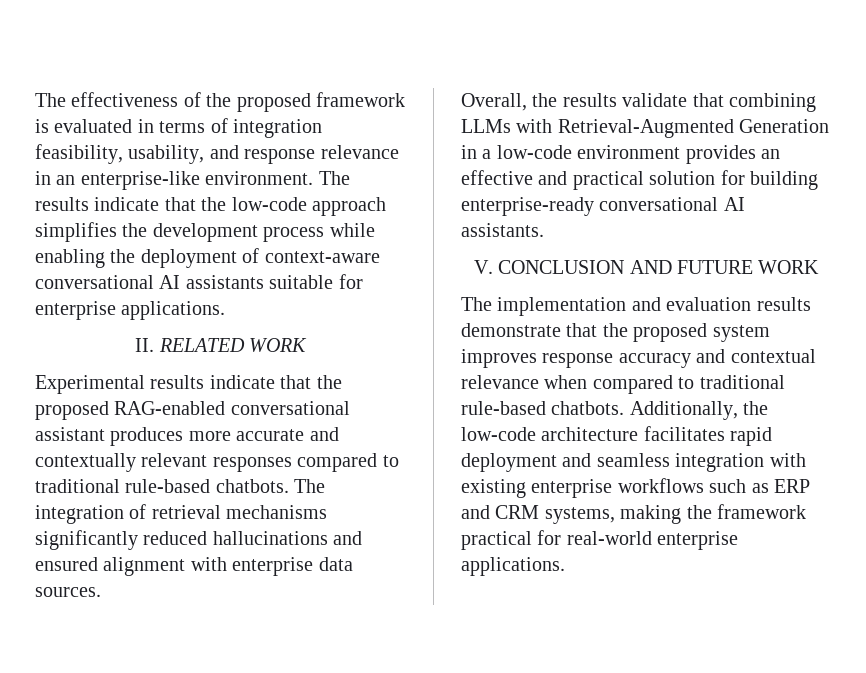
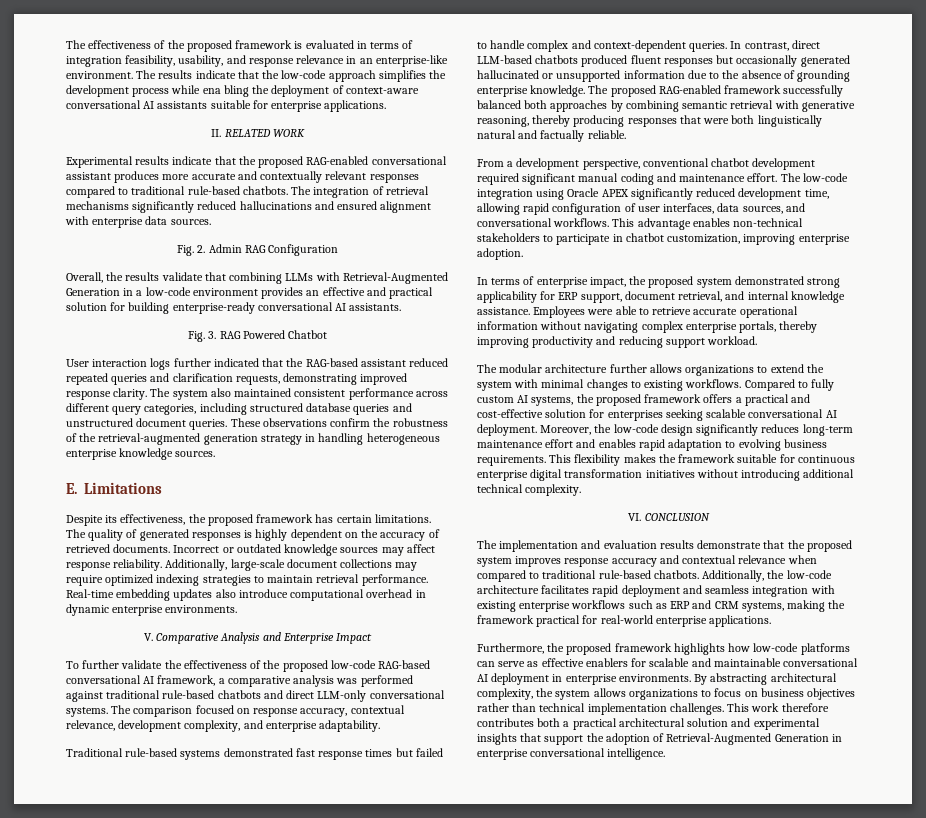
[35,249,105,268] enabling -> [202,85,249,97] ena bling
(101, 592) none -> [177,244,338,256] // Fig. 2. Admin RAG Configuration
[473,260,820,274] V. CONCLUSION AND FUTURE WORK -> [188,330,327,342] [66,358,449,370] [66,373,408,385] [66,388,448,400] [66,403,412,415] [66,418,448,430] [66,433,440,445] [66,448,216,460] [66,482,163,494] [66,514,431,526] [66,529,440,541] [66,544,435,556] [66,559,418,571] [66,574,428,586] [66,589,426,601] [66,604,238,616] [143,632,373,644] [66,660,431,672] [66,675,413,687] [66,690,445,702] [66,705,405,717] [66,720,381,732] [66,748,443,760] [477,40,820,52] [477,55,850,67] [477,70,851,82] [477,85,844,97] [477,100,855,112] [477,115,822,127] [477,130,626,142] [477,158,816,170] [477,173,848,185] [477,188,829,200] [477,203,805,215] [477,218,804,230] [477,233,850,245] [477,248,523,260] [477,276,841,288] [477,291,845,303] [477,306,798,318] [477,321,818,333] [477,336,758,348] [477,364,824,376] [477,379,835,391] [477,394,811,406] [477,409,837,421] [477,424,853,436] [477,439,827,451] [477,454,855,466] [477,469,855,481] [477,484,582,496] [628,513,710,521] Fig. 3. RAG Powered Chatbot // User interaction logs further indicated that the RAG-based assistant reduced repeated queries and clarification requests, demonstrating improved response clarity. The system also maintained consistent performance across different query categories, including structured database queries and unstructured document queries. These observations confirm the robustness of the retrieval-augmented generation strategy in handling heterogeneous enterprise knowledge sources. // E. Limitations // Despite its effectiveness, the proposed framework has certain limitations. The quality of generated responses is highly dependent on the accuracy of retrieved documents. Incorrect or outdated knowledge sources may affect response reliability. Additionally, large-scale document collections may require optimized indexing strategies to maintain retrieval performance. Real-time embedding updates also introduce computational overhead in dynamic enterprise environments. // V. Comparative Analysis and Enterprise Impact // To further validate the effectiveness of the proposed low-code RAG-based conversational AI framework, a comparative analysis was performed against traditional rule-based chatbots and direct LLM-only conversational systems. The comparison focused on response accuracy, contextual relevance, development complexity, and enterprise adaptability. // Traditional rule-based systems demonstrated fast response times but failed to handle complex and context-dependent queries. In contrast, direct LLM-based chatbots produced fluent responses but occasionally generated hallucinated or unsupported information due to the absence of grounding enterprise knowledge. The proposed RAG-enabled framework successfully balanced both approaches by combining semantic retrieval with generative reasoning, thereby producing responses that were both linguistically natural and factually reliable. // From a development perspective, conventional chatbot development required significant manual coding and maintenance effort. The low-code integration using Oracle APEX significantly reduced development time, allowing rapid configuration of user interfaces, data sources, and conversational workflows. This advantage enables non-technical stakeholders to participate in chatbot customization, improving enterprise adoption. // In terms of enterprise impact, the proposed system demonstrated strong applicability for ERP support, document retrieval, and internal knowledge assistance. Employees were able to retrieve accurate operational information without navigating complex enterprise portals, thereby improving productivity and reducing support workload. // The modular architecture further allows organizations to extend the system with minimal changes to existing workflows. Compared to fully custom AI systems, the proposed framework offers a practical and cost-effective solution for enterprises seeking scalable conversational AI deployment. Moreover, the low-code design significantly reduces long-term maintenance effort and enables rapid adaptation to evolving business requirements. This flexibility makes the framework suitable for continuous enterprise digital transformation initiatives without introducing additional technical complexity. // VI. CONCLUSION
(565, 566) none -> [477,643,850,655] [477,658,859,667] [477,673,837,685] [477,688,856,700] [477,703,829,715] [477,718,820,730] [477,733,842,745] [477,748,666,760] // Furthermore, the proposed framework highlights how low-code platforms can serve as effective enablers for scalable and maintainable conversational AI deployment in enterprise environments. By abstracting architectural complexity, the system allows organizations to focus on business objectives rather than technical implementation challenges. This work therefore contributes both a practical architectural solution and experimental insights that support the adoption of Retrieval-Augmented Generation in enterprise conversational intelligence.

